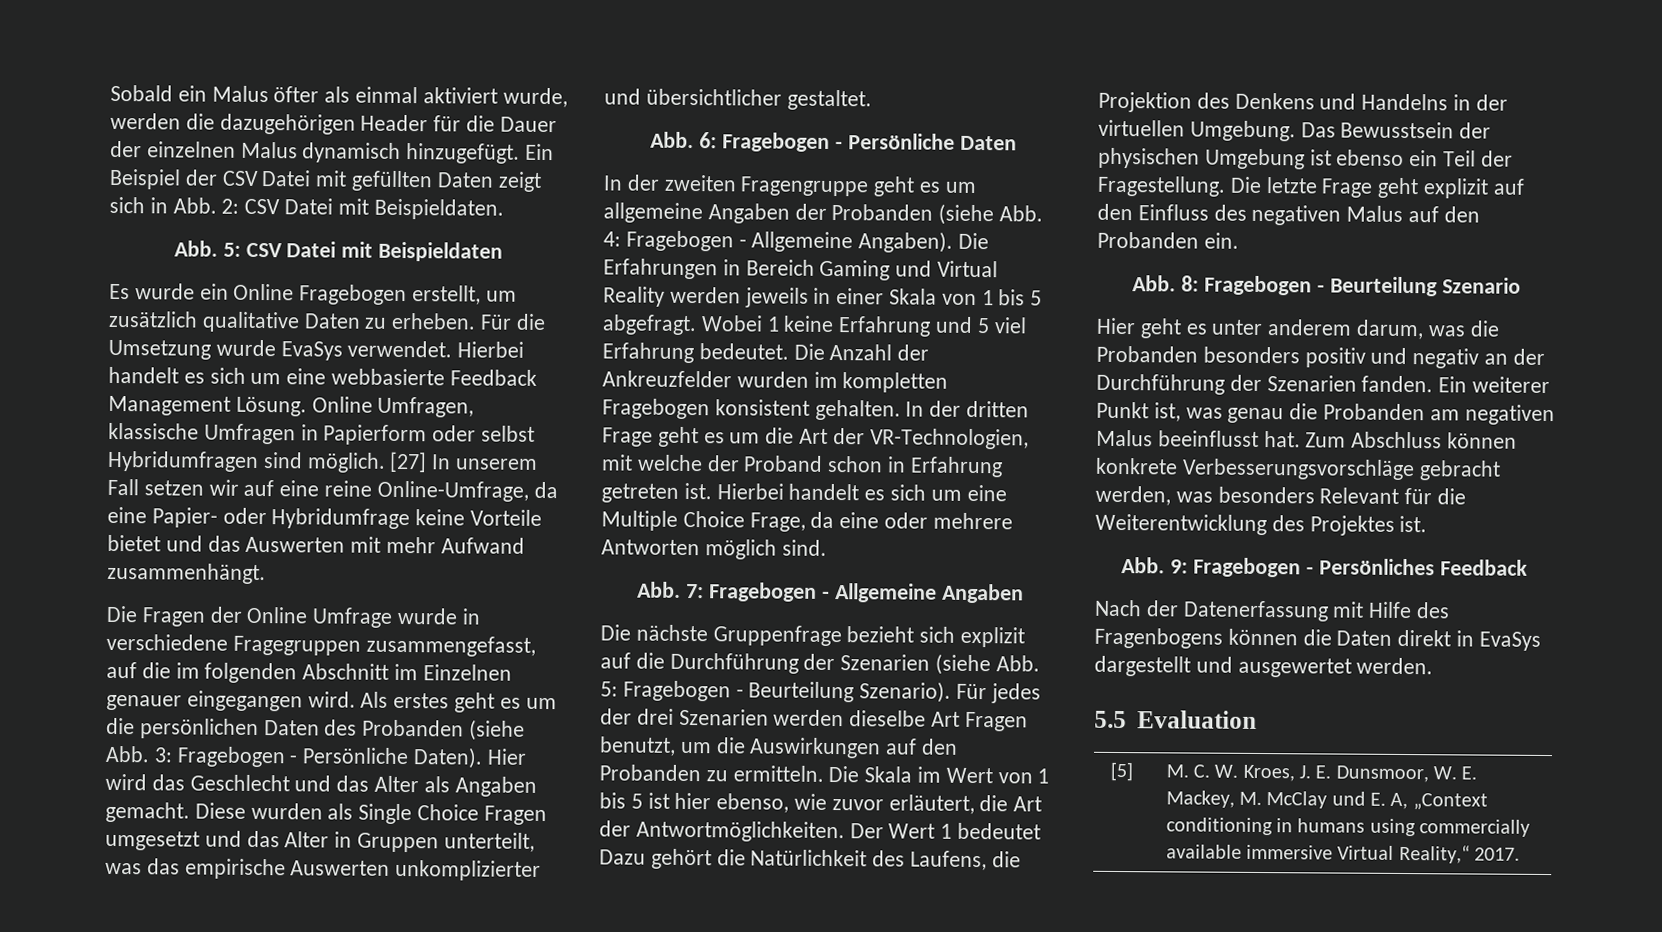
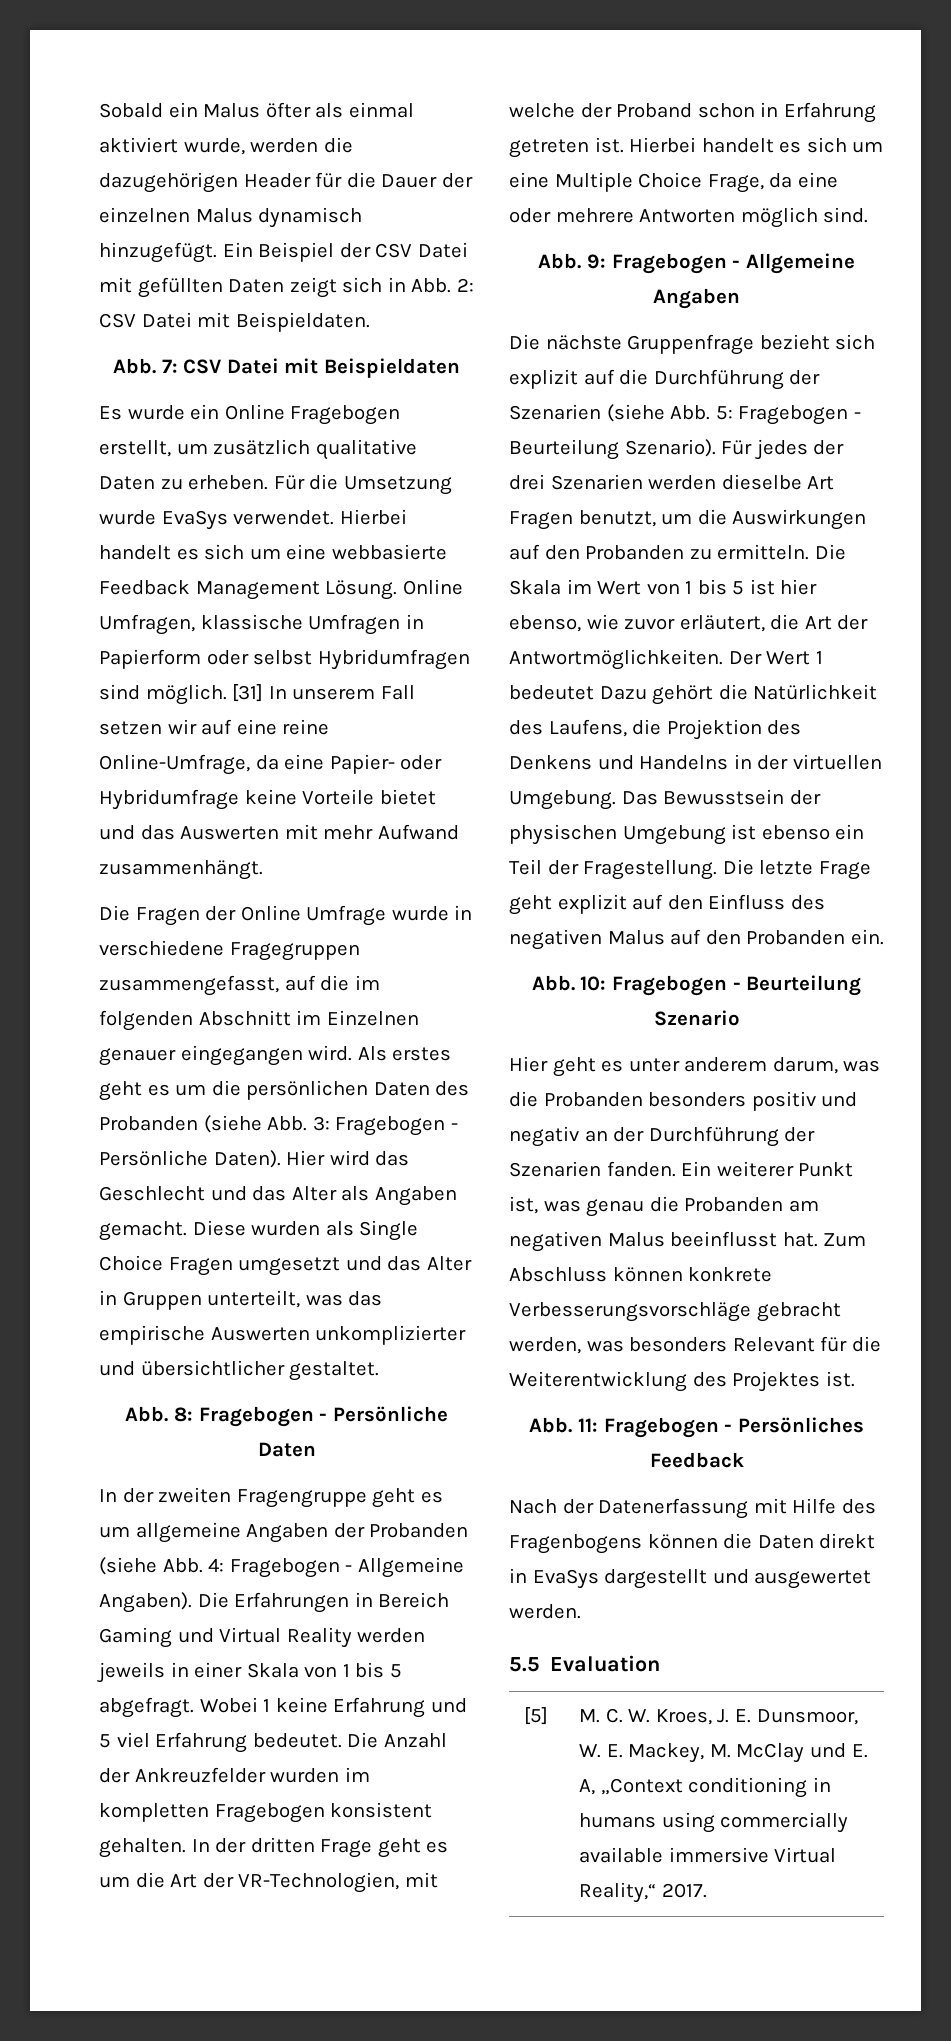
[222,242,241,257] 5: -> [161,359,178,373] 7:
[389,451,428,473] [27] -> [232,684,264,702] [31]
[699,132,718,149] 6: -> [173,1407,193,1422] 8:
[686,583,705,599] 7: -> [586,254,606,269] 9:
[1181,275,1200,292] 8: -> [580,976,607,991] 10:
[1170,559,1189,574] 9: -> [577,1418,598,1432] 11:

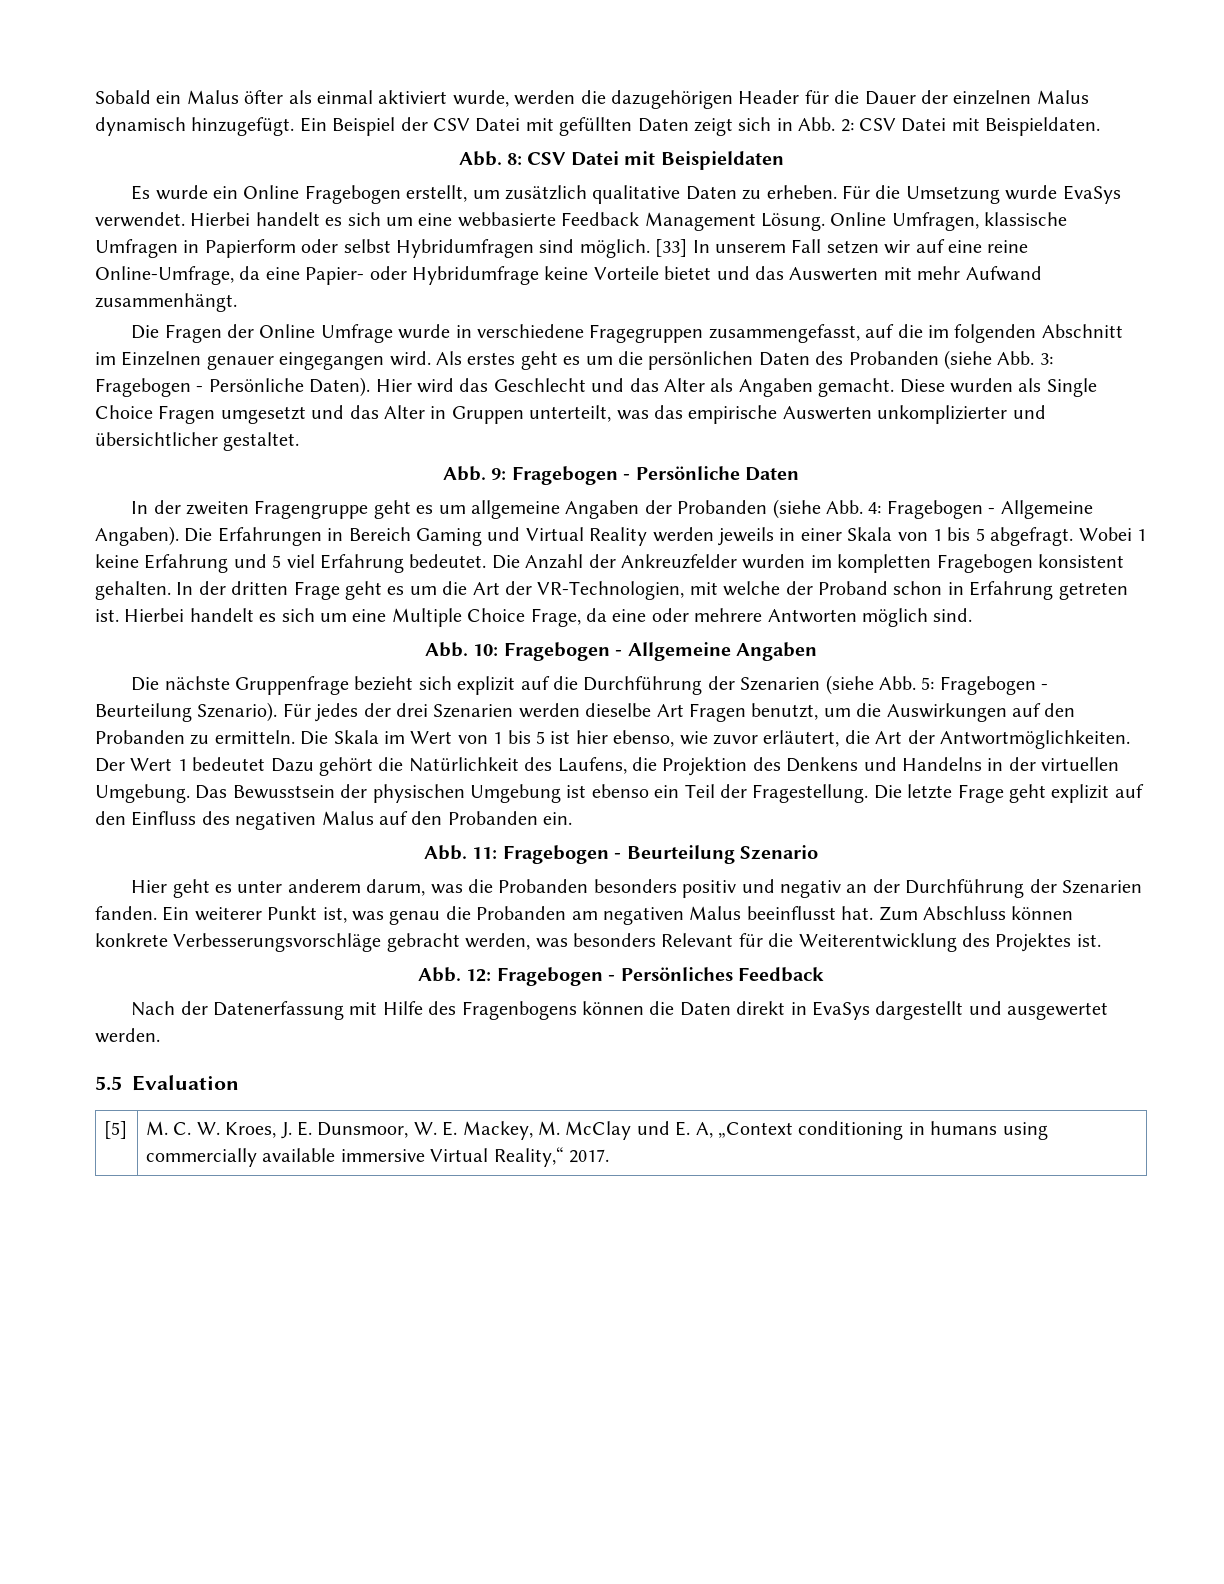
[161,359,178,373] 7: -> [506,153,522,165] 8:
[232,684,264,702] [31] -> [655,239,688,257] [33]
[173,1407,193,1422] 8: -> [491,468,507,480] 9:
[586,254,606,269] 9: -> [473,644,499,656] 10:
[580,976,607,991] 10: -> [472,847,498,859] 11:
[577,1418,598,1432] 11: -> [466,969,492,982] 12:

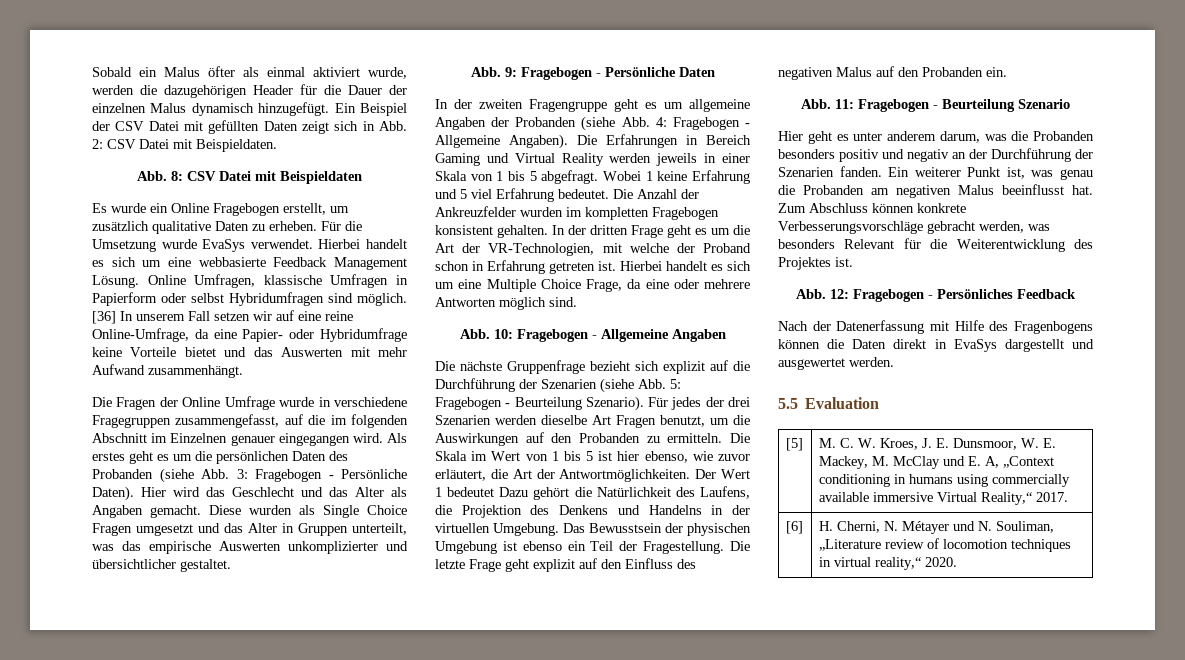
[655,239,688,257] [33] -> [92,311,116,324] [36]
(610, 1156) none -> [785,521,803,534] [818,521,1054,534] [818,538,1071,552] [818,557,957,570] // [6] | H. Cherni, N. Métayer und N. Souliman, „Literature review of locomotion techniques in virtual reality,“ 2020.

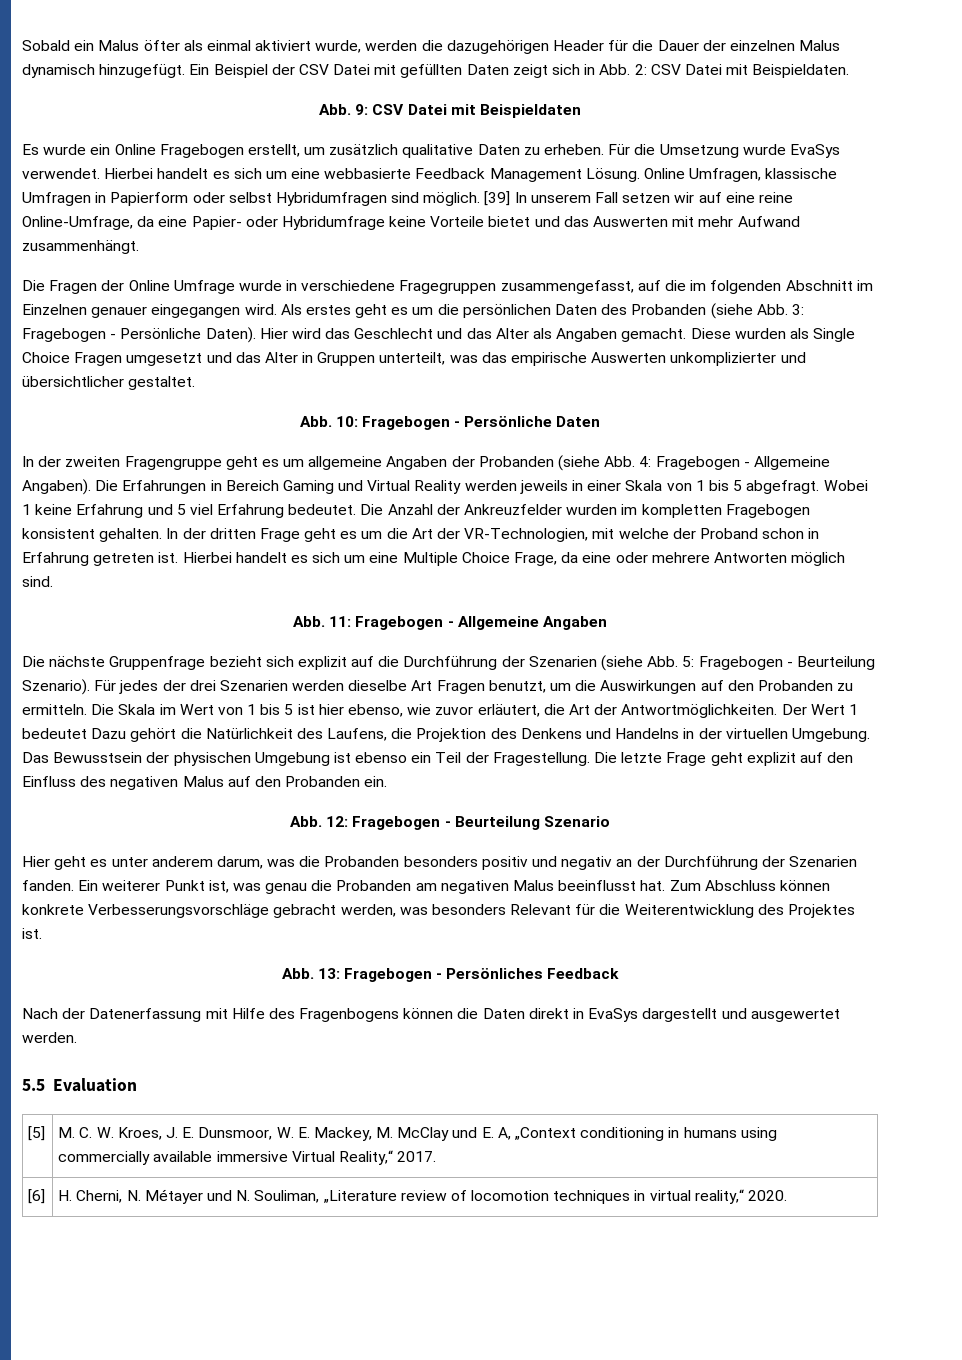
[171,171,183,181] 8: -> [355,104,369,115] 9:
[92,311,116,324] [36] -> [484,191,511,206] [39]
[504,67,517,77] 9: -> [335,416,358,427] 10:
[493,329,513,339] 10: -> [329,616,352,627] 11:
[835,99,854,109] 11: -> [326,816,349,827] 12:
[830,289,849,299] 12: -> [317,968,340,979] 13:

